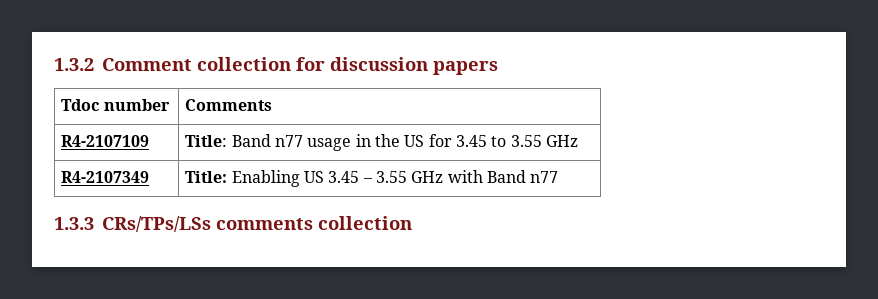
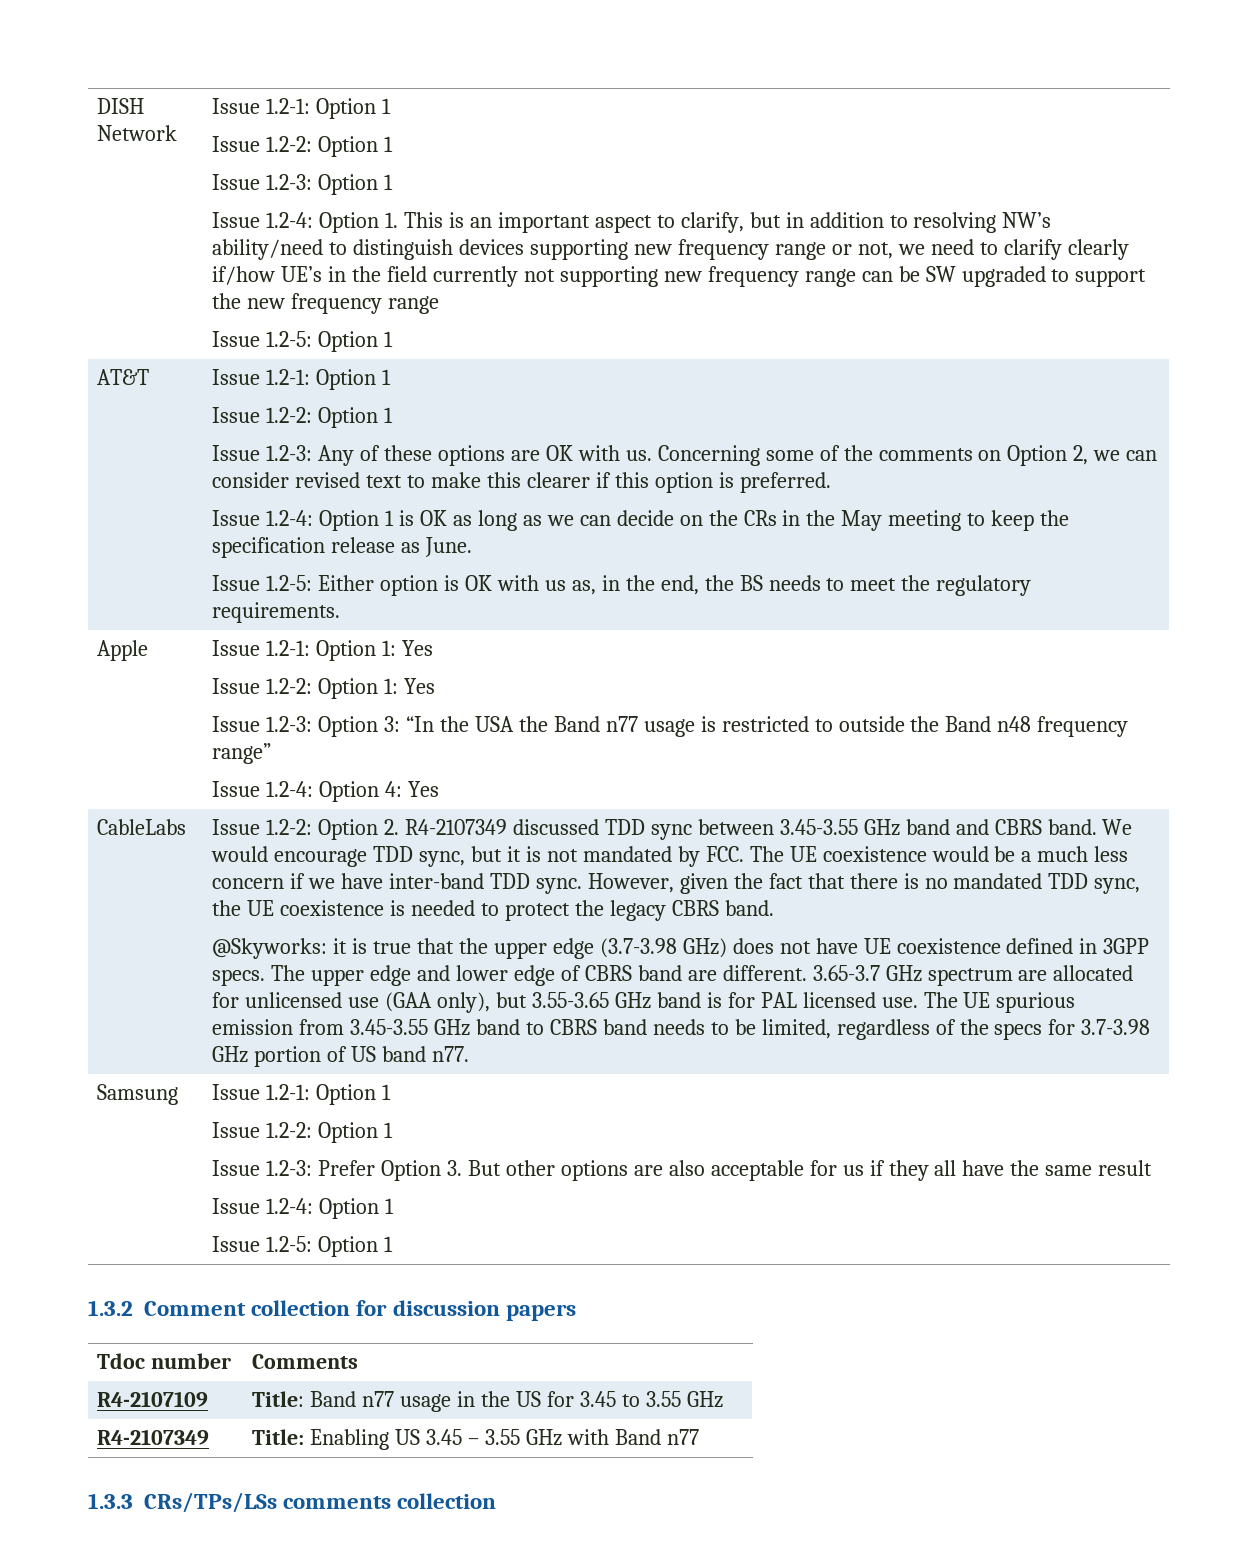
(54, 64) none -> [97,98,145,114] [97,125,178,141] [212,98,392,119] [212,136,394,157] [212,174,394,195] [212,212,1052,233] [212,239,1129,260] [212,266,1147,287] [212,293,440,314] [212,331,394,352] [97,369,150,385] [212,369,392,390] [212,407,394,428] [212,445,1158,466] [212,472,831,493] [212,510,1070,531] [212,537,473,558] [212,575,1032,596] [212,602,341,623] [97,640,149,661] [212,640,434,661] [212,678,436,699] [212,716,1129,737] [212,743,272,764] [212,781,440,802] [97,819,187,835] [212,819,1133,840] [211,846,1129,867] [212,873,1141,894] [212,900,774,921] [212,938,1150,959] [212,965,1134,986] [212,992,1076,1013] [212,1019,1151,1040] [212,1046,470,1067] [97,1084,179,1105] [212,1084,392,1105] [212,1122,394,1143] [212,1160,1153,1181] [212,1198,395,1219] [212,1236,394,1257] DISH Network | Issue 1.2-1: Option 1 // Issue 1.2-2: Option 1 // Issue 1.2-3: Option 1 // Issue 1.2-4: Option 1. This is an important aspect to clarify, but in addition to resolving NW’s ability/need to distinguish devices supporting new frequency range or not, we need to clarify clearly if/how UE’s in the field currently not supporting new frequency range can be SW upgraded to support the new frequency range // Issue 1.2-5: Option 1 // AT&T | Issue 1.2-1: Option 1 // Issue 1.2-2: Option 1 // Issue 1.2-3: Any of these options are OK with us. Concerning some of the comments on Option 2, we can consider revised text to make this clearer if this option is preferred. // Issue 1.2-4: Option 1 is OK as long as we can decide on the CRs in the May meeting to keep the specification release as June. // Issue 1.2-5: Either option is OK with us as, in the end, the BS needs to meet the regulatory requirements. // Apple | Issue 1.2-1: Option 1: Yes // Issue 1.2-2: Option 1: Yes // Issue 1.2-3: Option 3: “In the USA the Band n77 usage is restricted to outside the Band n48 frequency range” // Issue 1.2-4: Option 4: Yes // CableLabs | Issue 1.2-2: Option 2. R4-2107349 discussed TDD sync between 3.45-3.55 GHz band and CBRS band. We would encourage TDD sync, but it is not mandated by FCC. The UE coexistence would be a much less concern if we have inter-band TDD sync. However, given the fact that there is no mandated TDD sync, the UE coexistence is needed to protect the legacy CBRS band. // @Skyworks: it is true that the upper edge (3.7-3.98 GHz) does not have UE coexistence defined in 3GPP specs. The upper edge and lower edge of CBRS band are different. 3.65-3.7 GHz spectrum are allocated for unlicensed use (GAA only), but 3.55-3.65 GHz band is for PAL licensed use. The UE spurious emission from 3.45-3.55 GHz band to CBRS band needs to be limited, regardless of the specs for 3.7-3.98 GHz portion of US band n77. // Samsung | Issue 1.2-1: Option 1 // Issue 1.2-2: Option 1 // Issue 1.2-3: Prefer Option 3. But other options are also acceptable for us if they all have the same result // Issue 1.2-4: Option 1 // Issue 1.2-5: Option 1 //

